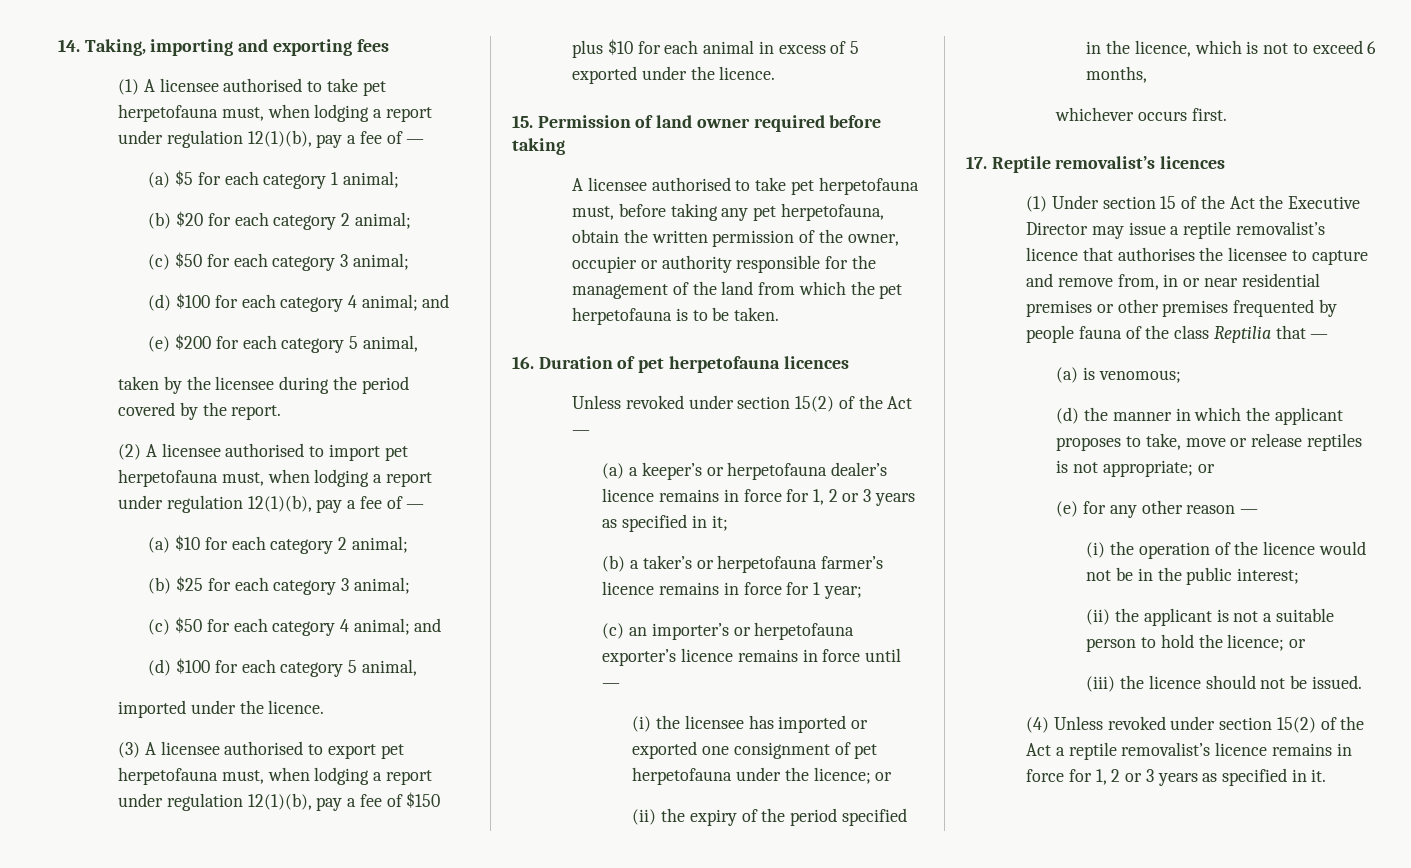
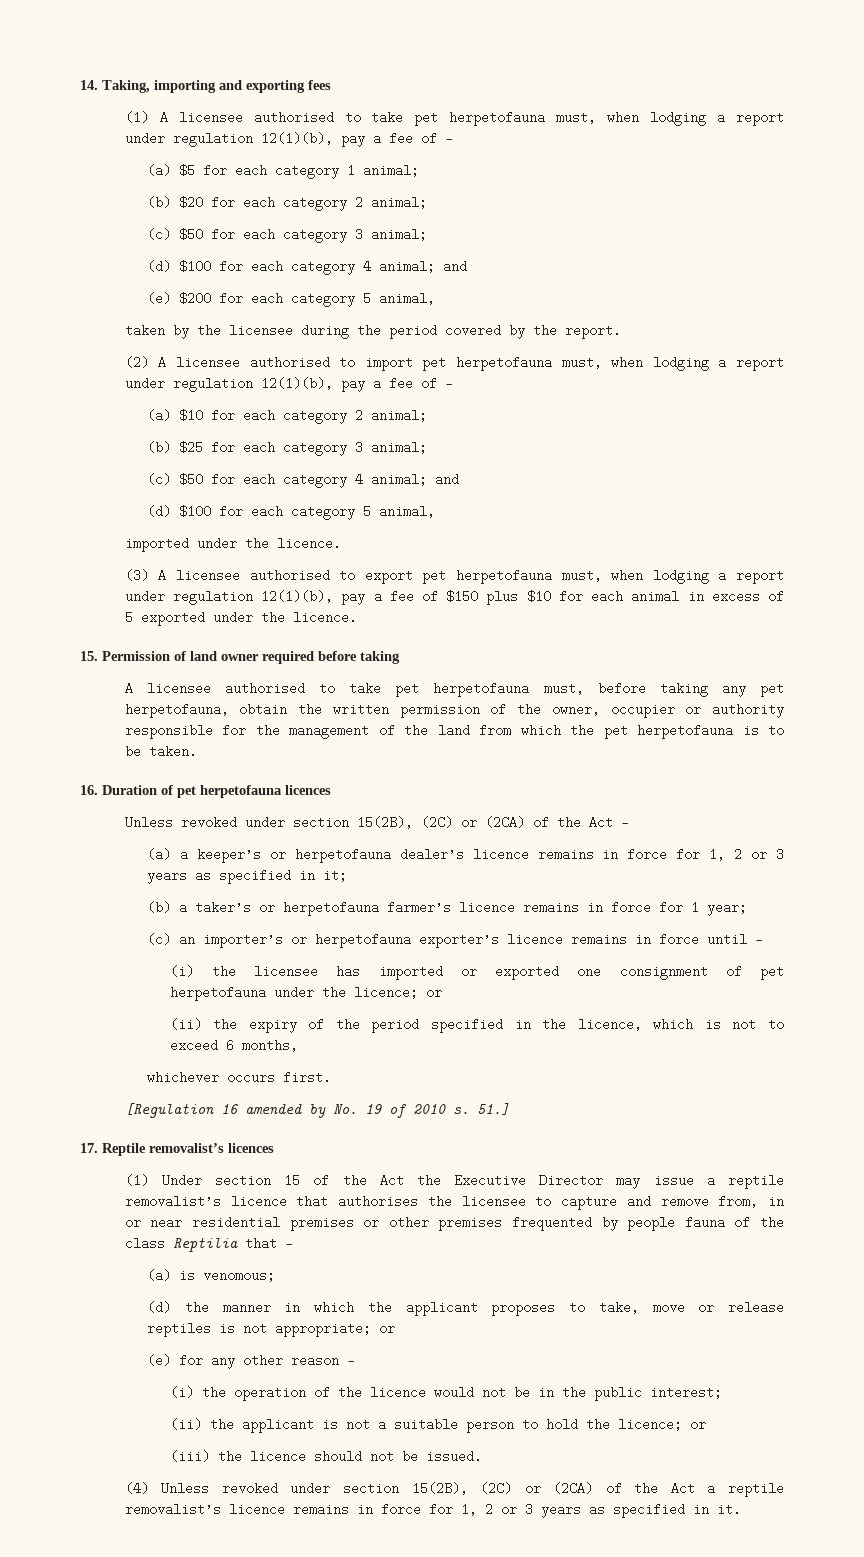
[795,396,835,412] 15(2) -> [356,816,525,829] 15(2B), (2C) or (2CA)
(1227, 114) none -> [124,1103,509,1118] // [Regulation 16 amended by No. 19 of 2010 s. 51.]
[1276,717,1316,733] 15(2) -> [411,1482,594,1495] 15(2B), (2C) or (2CA)

